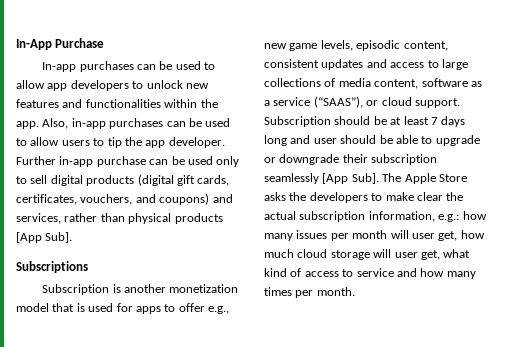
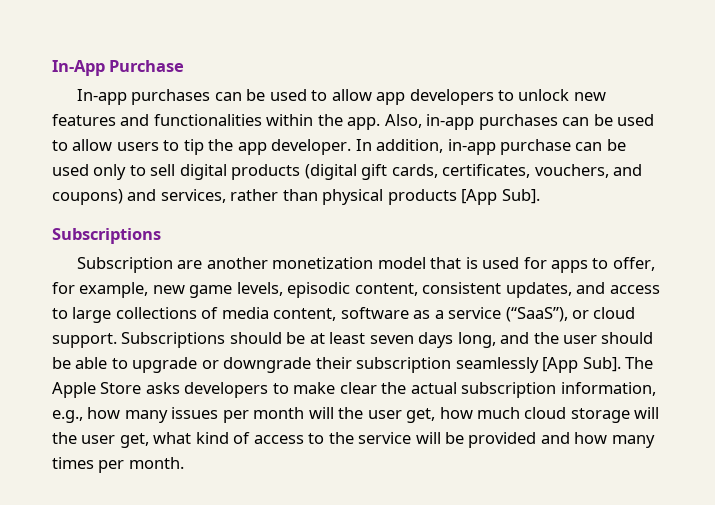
[16,156,56,165] Further -> [355,139,444,153] In addition,
[112,284,121,293] is -> [177,260,203,269] are
[178,303,229,314] offer e.g., -> [612,257,655,271] [52,282,149,298] offer, for example,
[321,59,364,70] updates -> [505,282,572,298] updates,
[313,96,363,108] (“SAAS”), -> [505,307,568,322] (“SaaS”),
[264,116,331,127] Subscription -> [121,332,226,348] Subscriptions
[430,116,466,127] [264,135,311,146] 7 days long and -> [369,332,559,348] seven days long, and the
[289,192,307,201] the -> (180, 388) none
[438,214,460,222] e.g.: -> [52,410,83,423] e.g.,
(409, 234) none -> [338,407,364,419] the
(392, 253) none -> [52,432,77,444] the
[356,268,394,277] service -> [328,432,537,448] the service will be provided

